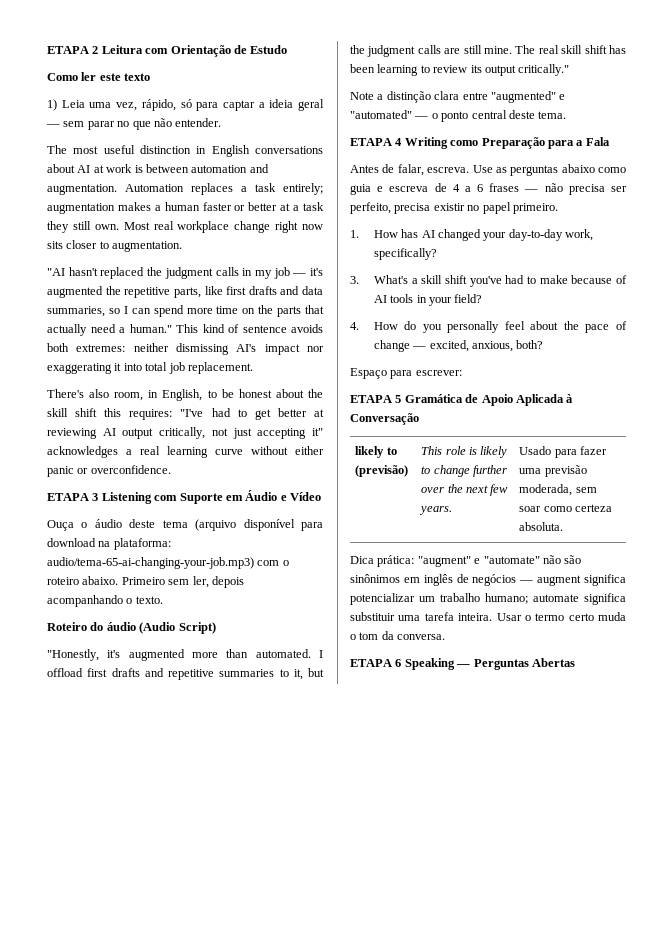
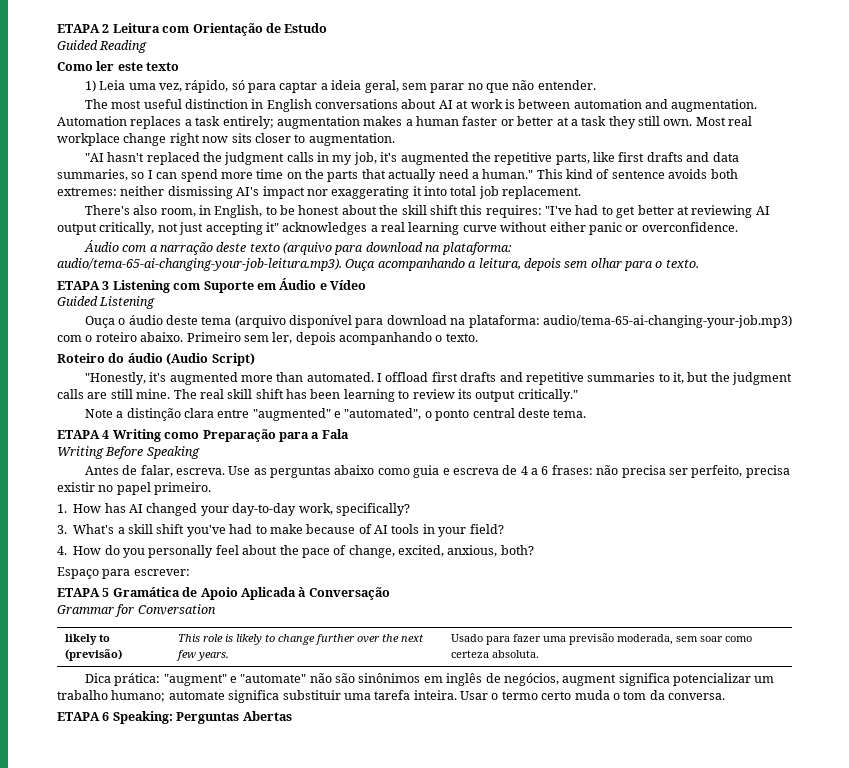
(288, 49) none -> [57,40,148,53] // Guided Reading
[297,99,324,111] [46,124,60,127] geral — -> [364,80,399,93] geral,
[273,267,307,279] job — -> [353,152,377,165] job,
(171, 469) none -> [83,240,512,255] [57,258,699,271] // Áudio com a narração deste texto (arquivo para download na plataforma: audio/tema-65-ai-changing-your-job-leitura.mp3). Ouça acompanhando a leitura, depois sem olhar para o texto.
(321, 496) none -> [57,296,156,309] // Guided Listening
[350,110,429,119] "automated" — -> [344,408,422,420] "automated",
(610, 141) none -> [57,446,200,459] // Writing Before Speaking
[489,183,539,192] frases — -> [551,465,593,475] frases:
[373,340,427,352] change — -> [348,545,395,558] change,
(419, 419) none -> [57,604,216,617] // Grammar for Conversation
[472,574,534,586] negócios — -> [503,673,559,686] negócios,
[404,658,471,670] Speaking — -> [112,711,173,724] Speaking:

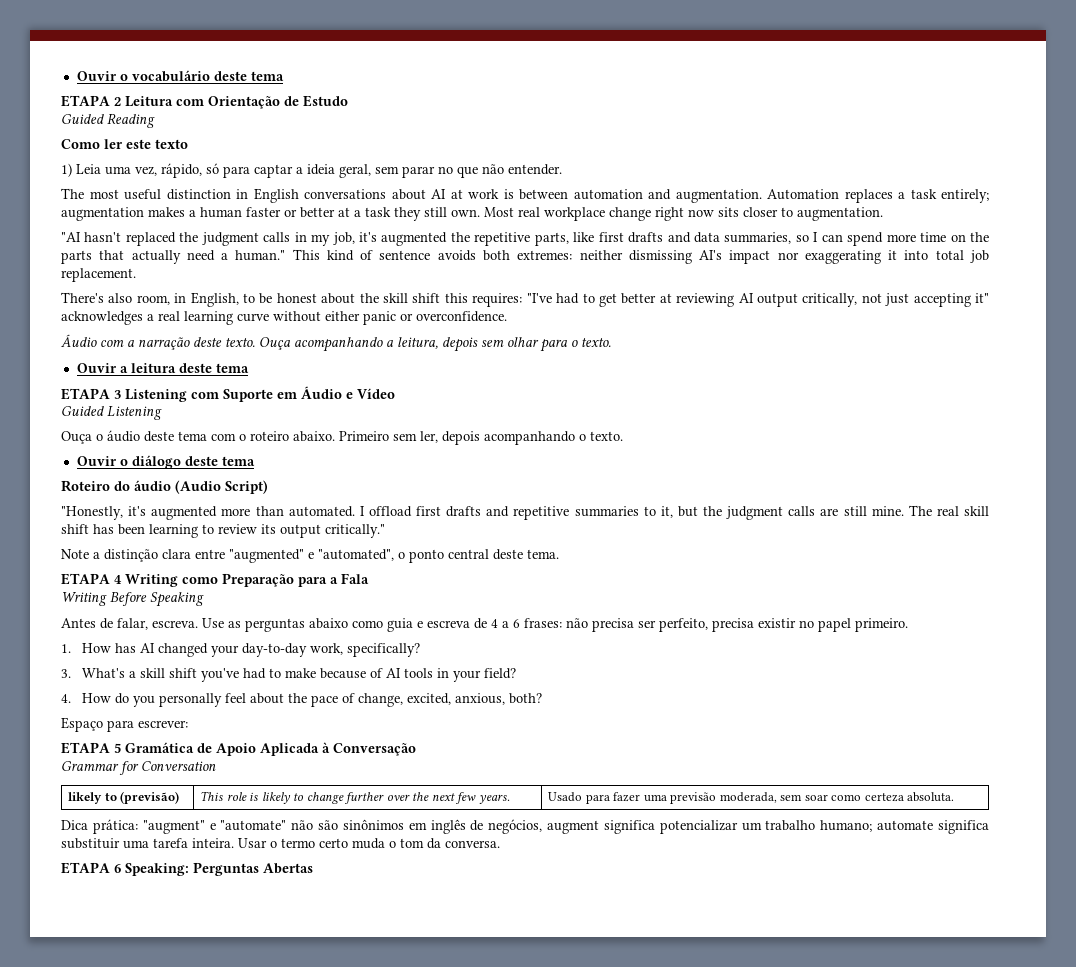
(57, 28) none -> [76,70,284,82] Ouvir o vocabulário deste tema //
[249,242,512,255] [57,258,342,271] texto (arquivo para download na plataforma: audio/tema-65-ai-changing-your-job-leitura.mp3). -> [225,338,255,347] texto.
(699, 263) none -> [76,363,249,373] // Ouvir a leitura deste tema
[234,315,792,328] (arquivo disponível para download na plataforma: audio/tema-65-ai-changing-your-job.mp3) -> (207, 436) none
(478, 337) none -> [76,455,255,469] // Ouvir o diálogo deste tema

